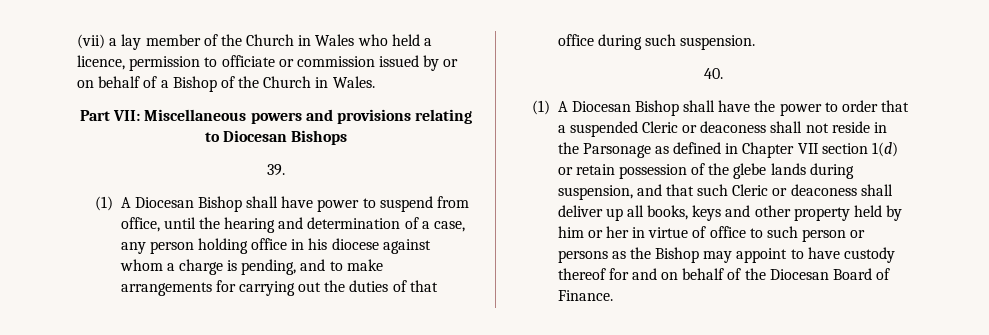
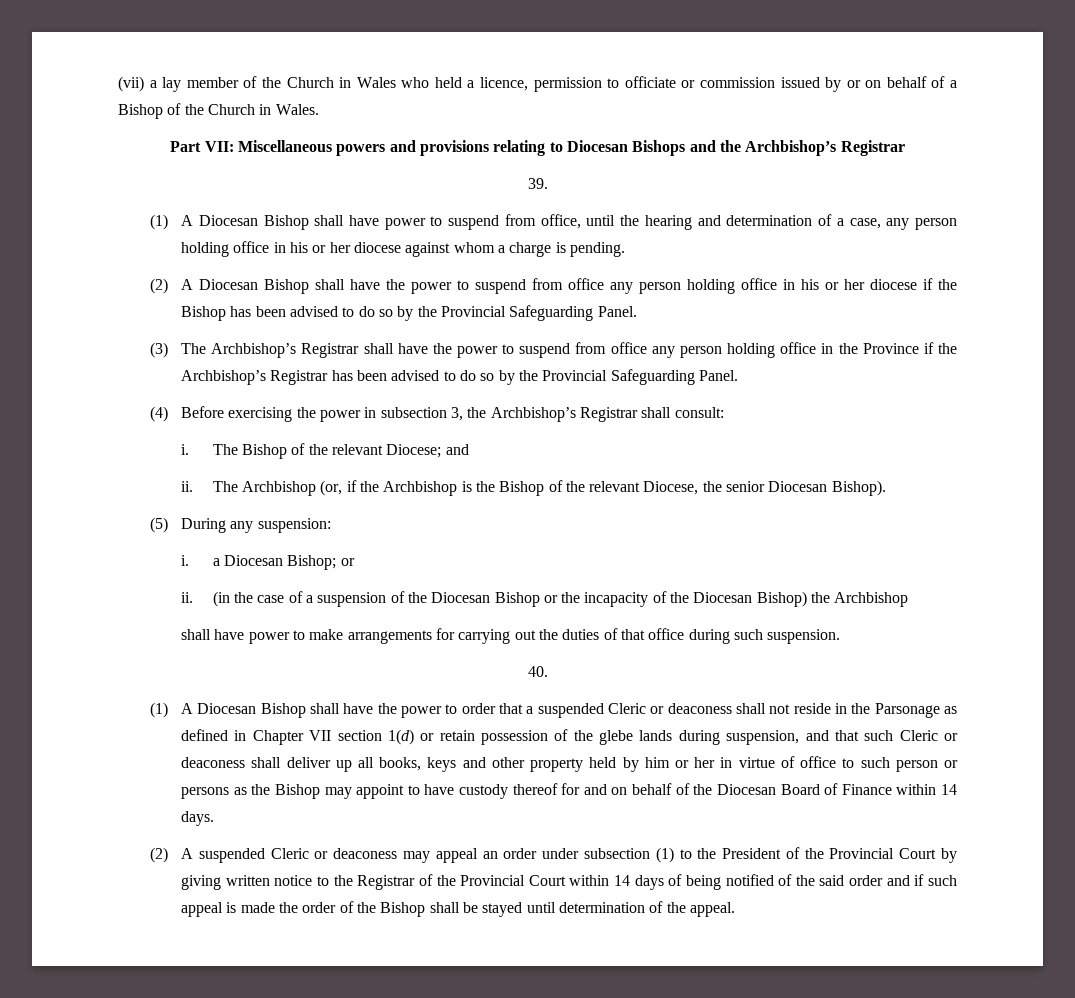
(348, 137) none -> [689,140,905,156] and the Archbishop’s Registrar
(328, 244) none -> [312,242,351,253] or her
[241,259,326,275] pending, and -> [569,242,625,257] [149,278,958,294] [181,305,637,321] [149,342,958,358] [181,369,738,385] [149,406,724,422] [181,443,469,459] [181,480,886,496] [149,517,331,533] [181,555,355,570] [181,591,909,607] [181,629,290,644] pending. // (2) A Diocesan Bishop shall have the power to suspend from office any person holding office in his or her diocese if the Bishop has been advised to do so by the Provincial Safeguarding Panel. // (3) The Archbishop’s Registrar shall have the power to suspend from office any person holding office in the Province if the Archbishop’s Registrar has been advised to do so by the Provincial Safeguarding Panel. // (4) Before exercising the power in subsection 3, the Archbishop’s Registrar shall consult: // i. The Bishop of the relevant Diocese; and // ii. The Archbishop (or, if the Archbishop is the Bishop of the relevant Diocese, the senior Diocesan Bishop). // (5) During any suspension: // i. a Diocesan Bishop; or // ii. (in the case of a suspension of the Diocesan Bishop or the incapacity of the Diocesan Bishop) the Archbishop // shall have power
[557,290,613,301] Finance. -> [841,784,958,795] [181,811,215,826] [149,847,958,863] [181,874,958,890] [181,901,735,917] Finance within 14 days. // (2) A suspended Cleric or deaconess may appeal an order under subsection (1) to the President of the Provincial Court by giving written notice to the Registrar of the Provincial Court within 14 days of being notified of the said order and if such appeal is made the order of the Bishop shall be stayed until determination of the appeal.

